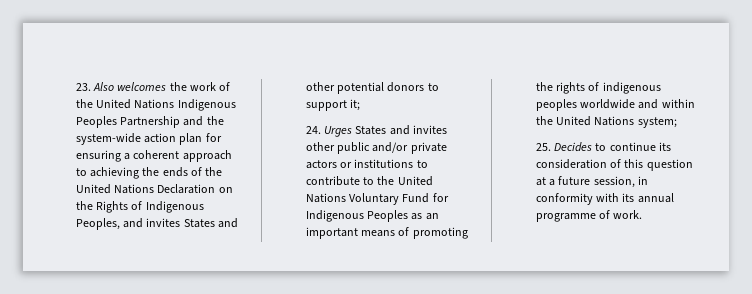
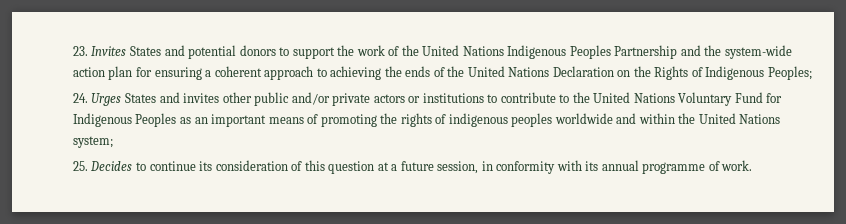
[93,82,167,91] Also welcomes -> [91,45,335,59] Invites States and potential donors to support
[75,218,238,230] [305,82,439,94] [305,99,361,111] Peoples, and invites States and other potential donors to support it; -> [767,66,812,80] Peoples;

